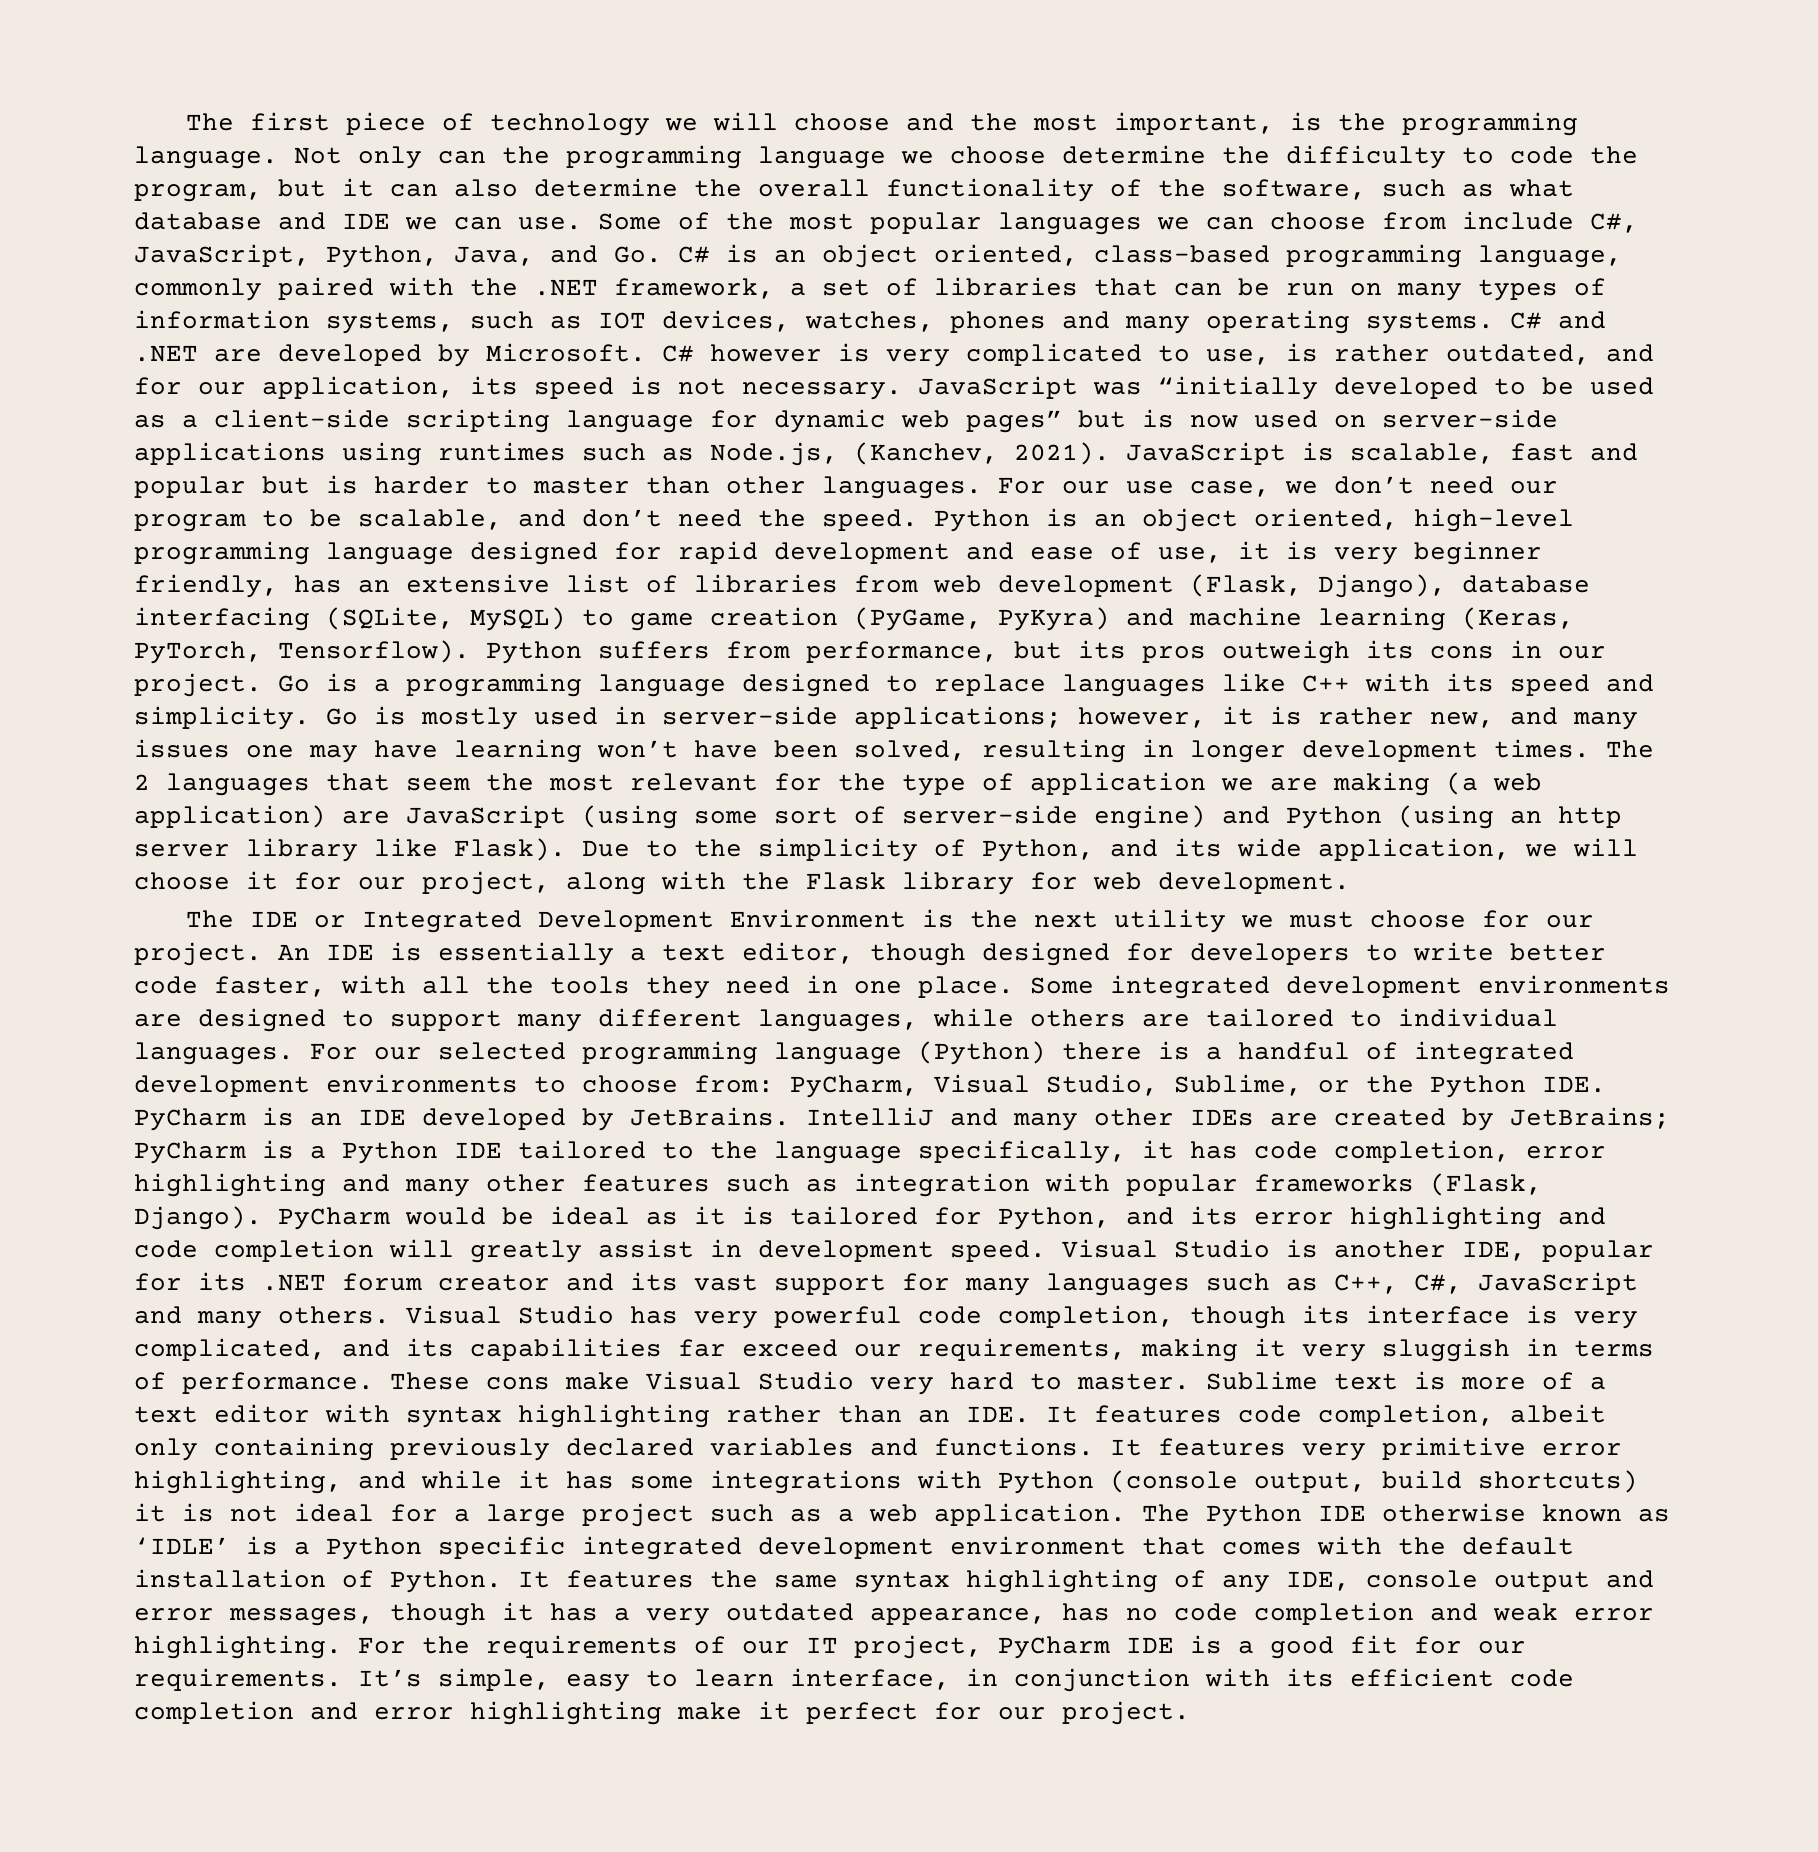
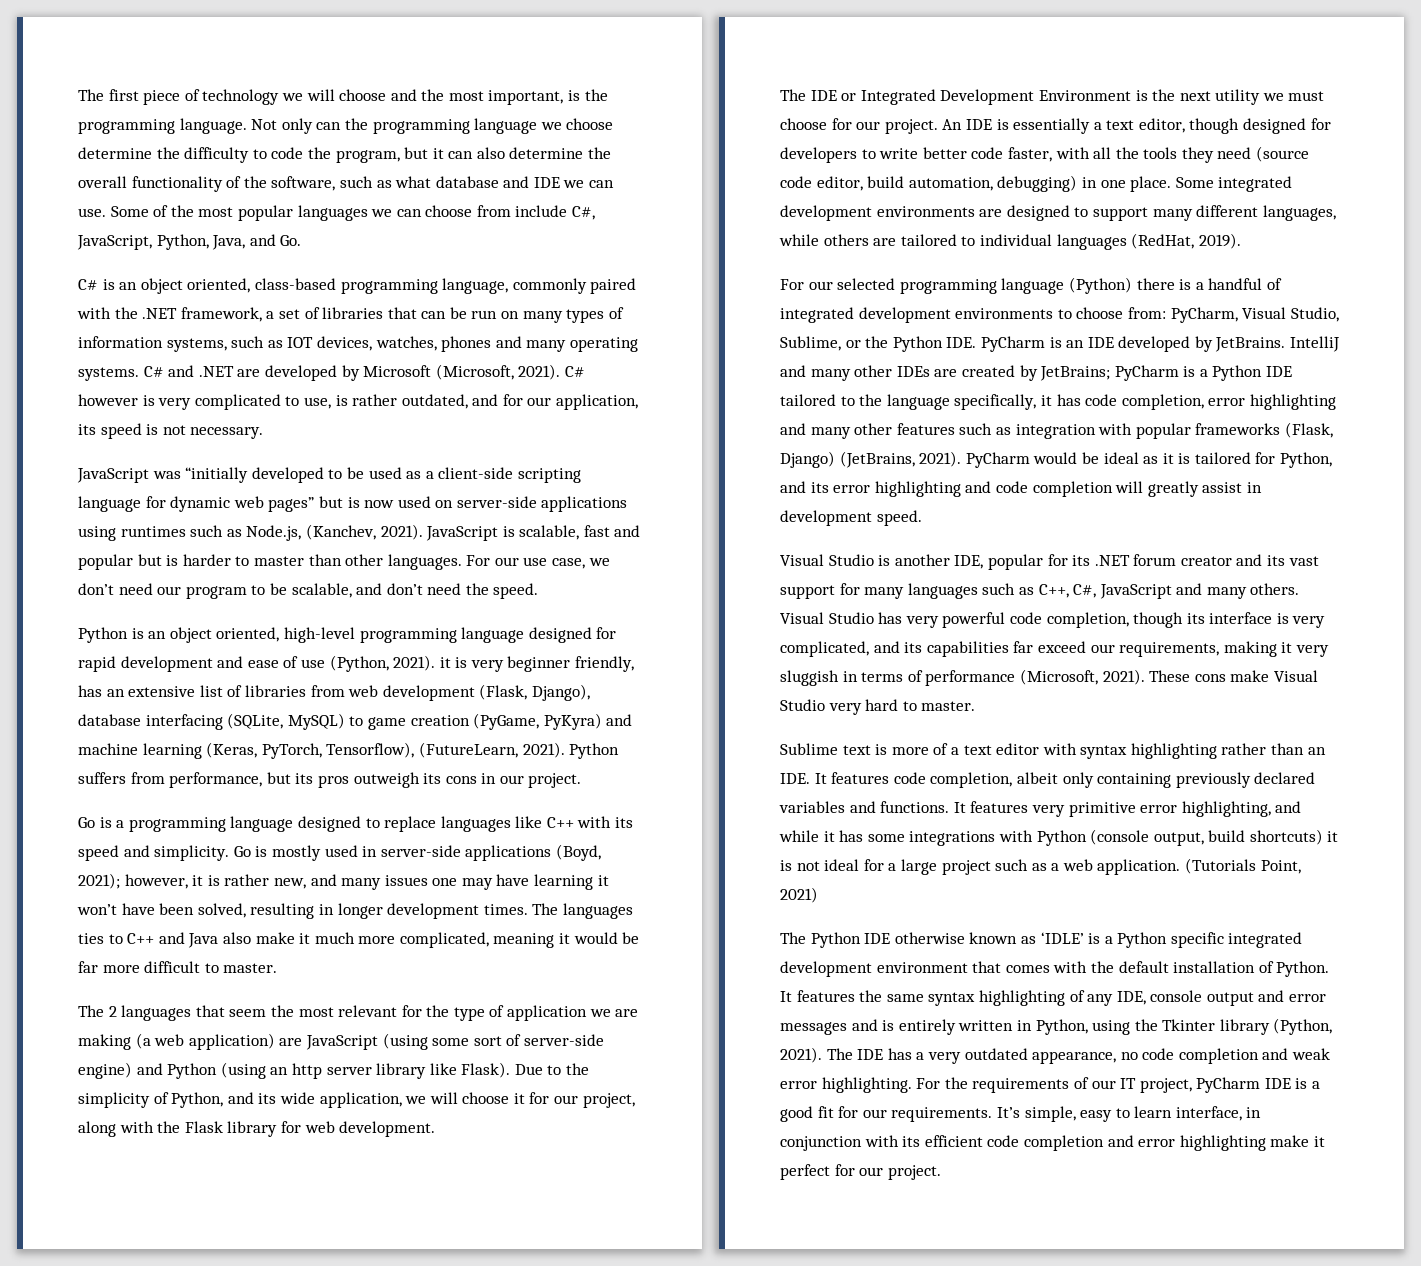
(662, 254) none -> (302, 240) //
[486,343,646,362] Microsoft. -> [363,364,561,380] Microsoft (Microsoft, 2021).
(902, 391) none -> (264, 433) //
(918, 520) none -> (539, 591) //
[1158,547,1222,563] use, -> [300,655,436,672] use (Python, 2021).
[278,640,470,663] Tensorflow). -> [326,742,565,758] Tensorflow), (FutureLearn, 2021).
(262, 685) none -> (582, 780) //
[854,706,1062,729] applications; -> [465,844,601,861] [78,873,120,889] applications (Boyd, 2021);
(582, 751) none -> [597,875,609,886] it
(1654, 749) none -> [562,903,633,919] [78,932,640,948] [78,961,278,973] [78,1005,104,1017] languages ties to C++ and Java also make it much more complicated, meaning it would be far more difficult to master. // The
(790, 985) none -> [1256,146,1310,162] [780,175,1078,192] (source code editor, build automation, debugging)
[134,1042,294,1065] languages. -> [1056,233,1241,250] languages (RedHat, 2019). //
[134,1206,262,1230] Django). -> [780,451,962,468] Django) (JetBrains, 2021).
(1046, 1251) none -> (922, 518) //
[182,1372,374,1394] performance. -> [925,669,1145,686] performance (Microsoft, 2021).
(1190, 1381) none -> (976, 706) //
(1126, 1514) none -> [1185,858,1301,874] [780,887,818,903] (Tutorials Point, 2021) //
[229,1602,534,1626] messages, though it -> [780,1018,1333,1035] [780,1047,884,1063] messages and is entirely written in Python, using the Tkinter library (Python, 2021). The IDE
[1062,1603,1110,1621] has -> (1117, 1057) none

